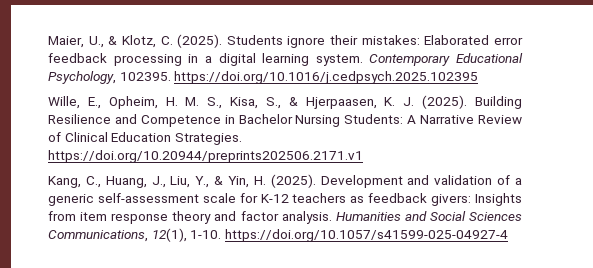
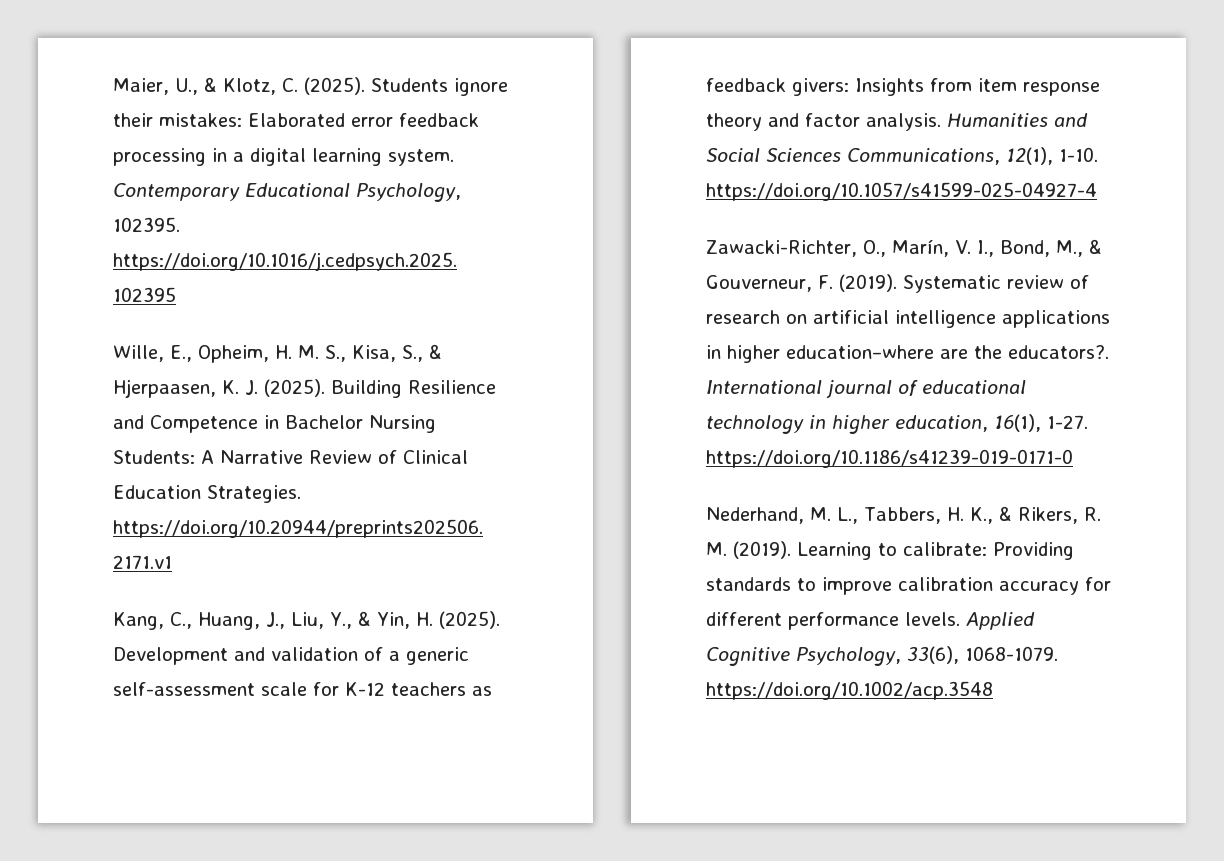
(508, 235) none -> [706,239,1102,257] [706,274,1089,293] [706,310,1110,328] [706,345,1109,363] [706,380,1026,398] [706,414,1088,434] [706,449,1073,468] [706,506,1101,524] [706,541,1074,560] [706,577,1111,595] [706,612,1035,630] [706,646,1058,666] [706,681,993,700] // Zawacki-Richter, O., Marín, V. I., Bond, M., & Gouverneur, F. (2019). Systematic review of research on artificial intelligence applications in higher education–where are the educators?. International journal of educational technology in higher education, 16(1), 1-27. https://doi.org/10.1186/s41239-019-0171-0 // Nederhand, M. L., Tabbers, H. K., & Rikers, R. M. (2019). Learning to calibrate: Providing standards to improve calibration accuracy for different performance levels. Applied Cognitive Psychology, 33(6), 1068-1079. https://doi.org/10.1002/acp.3548

